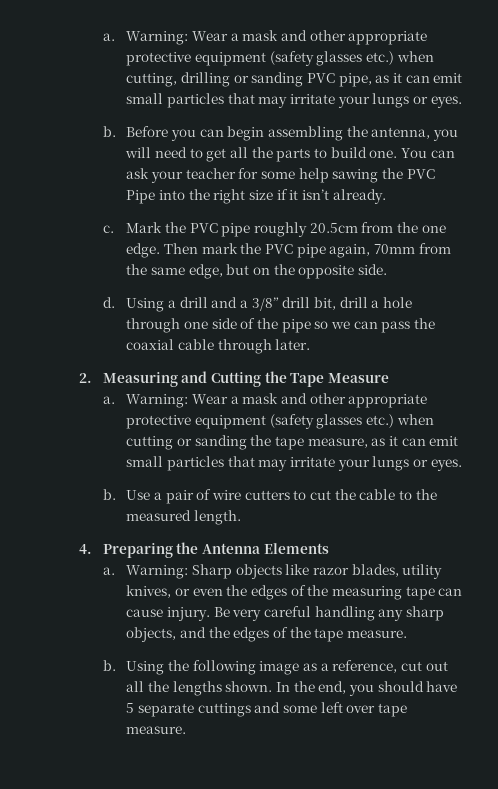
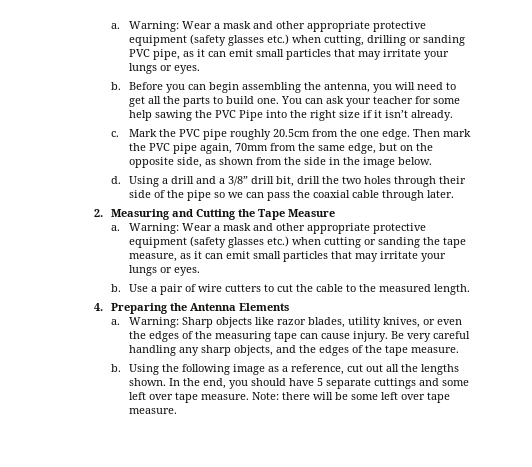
[357,264,387,275] side. -> [176,157,432,168] side, as shown from the side in the image below.
[371,297,412,308] [126,318,209,333] a hole through one -> [321,176,466,187] the two holes through their
(187, 730) none -> [251,392,450,403] [128,408,177,414] Note: there will be some left over tape measure.

